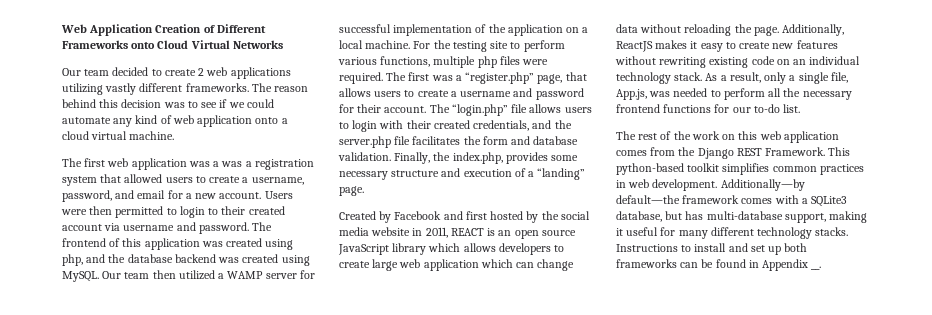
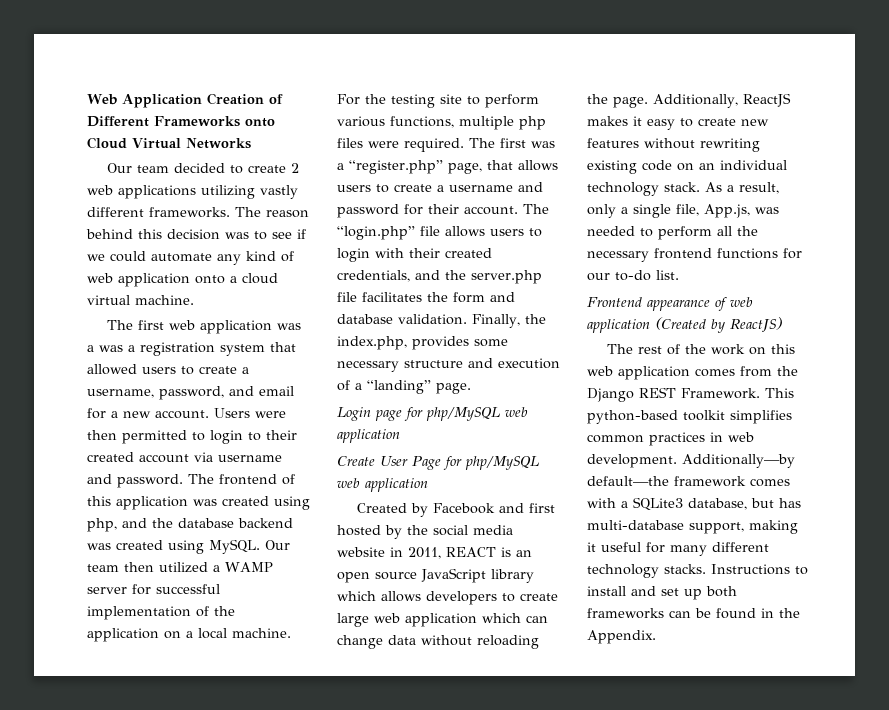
(364, 191) none -> [337,407,528,421] [337,429,400,443] [337,456,540,470] [337,478,428,492] // Login page for php/MySQL web application // Create User Page for php/MySQL web application
(801, 108) none -> [587,297,753,311] [587,317,782,333] // Frontend appearance of web application (Created by ReactJS)
[762,259,822,271] Appendix __. -> [779,608,800,618] [587,630,656,644] the Appendix.

